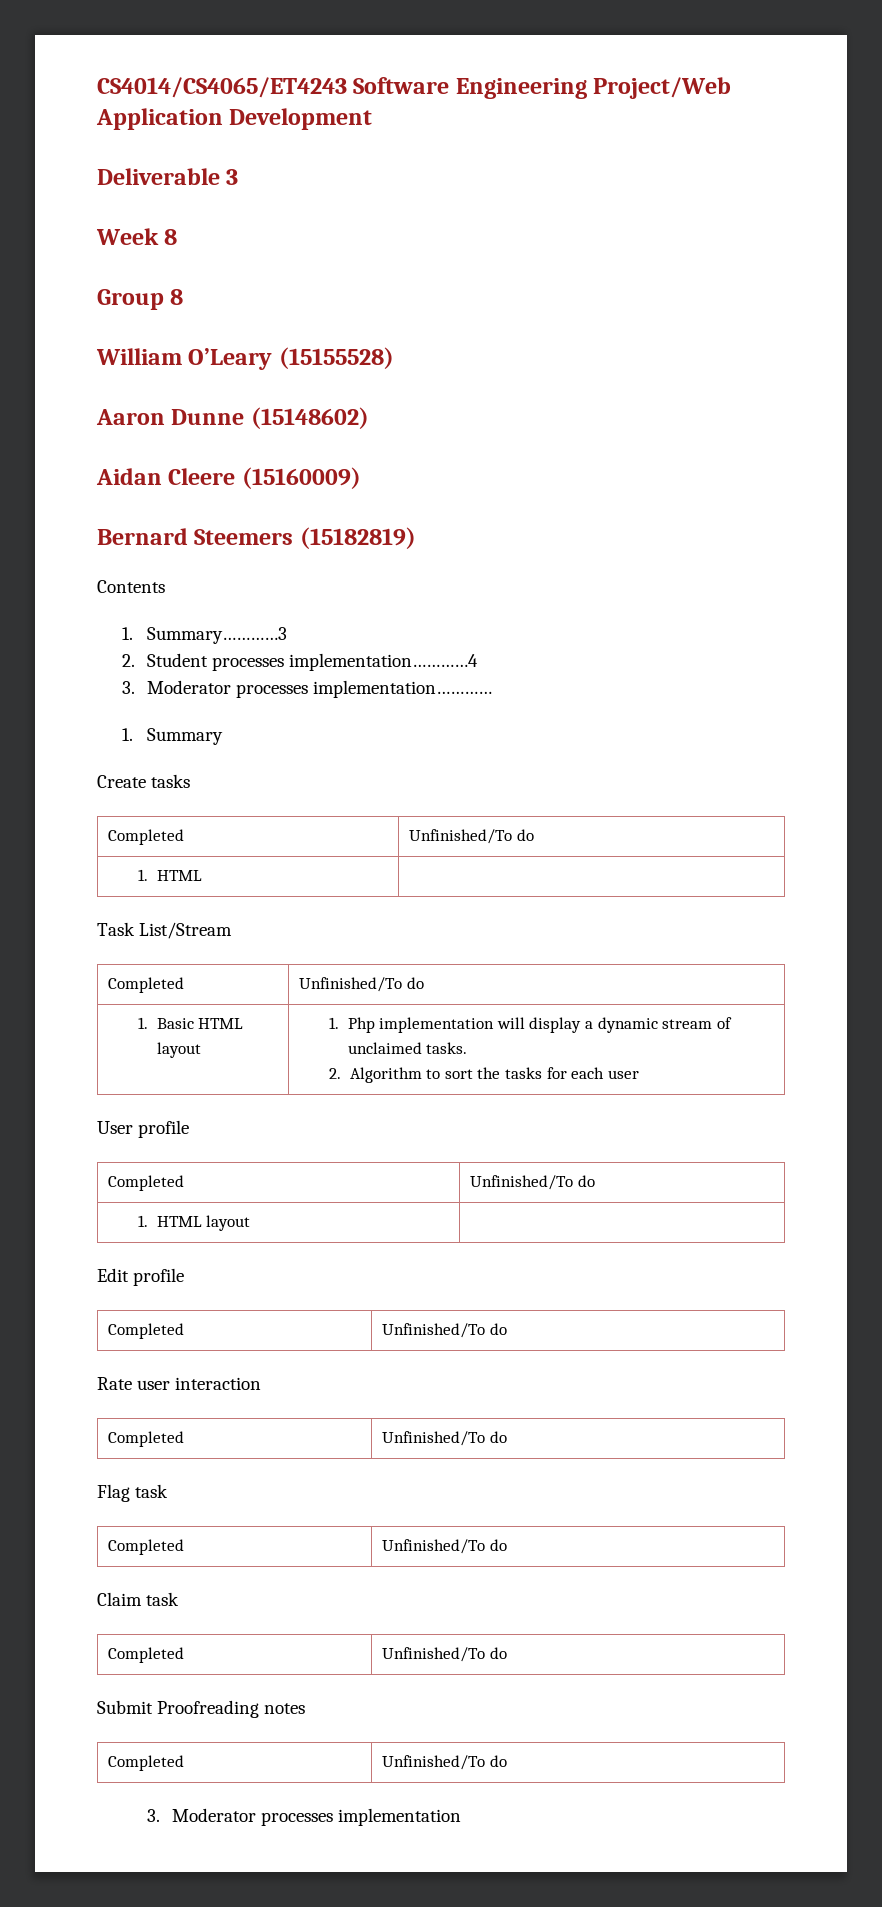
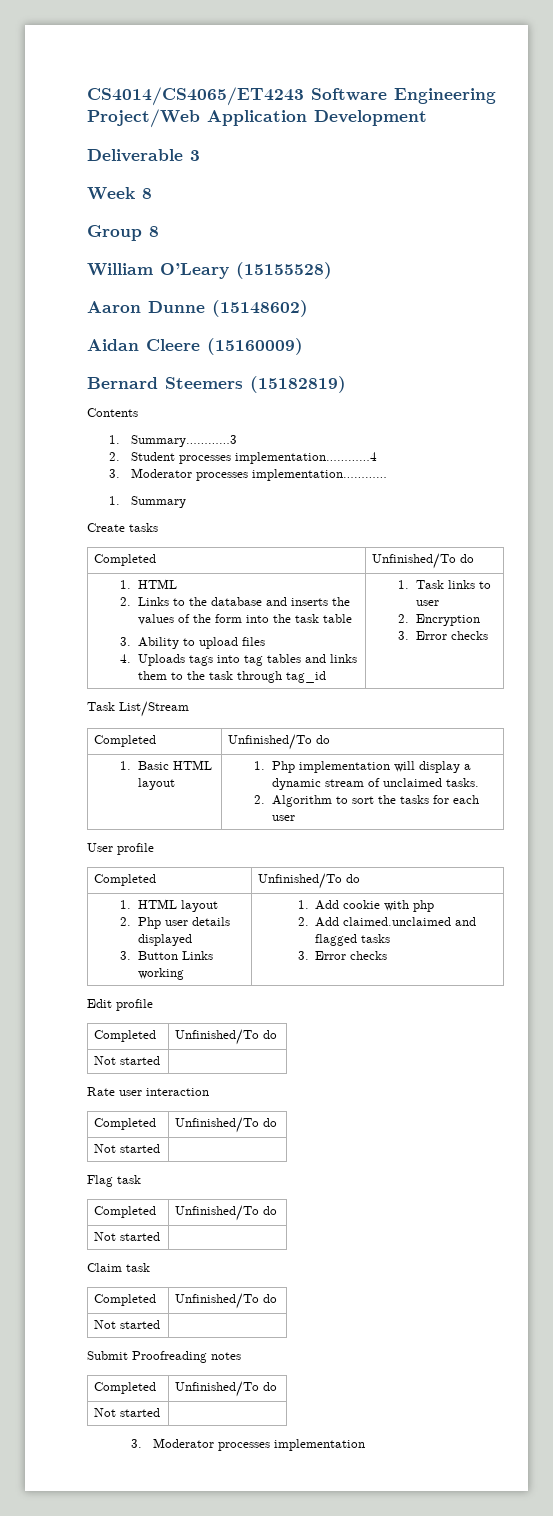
(202, 875) | -> [120,597,350,606] [137,614,352,625] [120,637,265,649] [120,654,357,666] [137,671,326,683] [398,580,491,589] [415,600,439,606] [398,614,480,626] [398,631,488,640] // 2. Links to the database and inserts the values of the form into the task table // 3. Ability to upload files // 4. Uploads tags into tag tables and links them to the task through tag_id | 1. Task links to user // 2. Encryption // 3. Error checks
(251, 1223) | -> [120,917,230,929] [137,934,192,946] [120,951,213,960] [137,968,184,980] [297,900,435,912] [297,917,477,927] [315,934,391,946] [297,951,388,960] // 2. Php user details displayed // 3. Button Links working | 1. Add cookie with php // 2. Add claimed.unclaimed and flagged tasks // 3. Error checks
(507, 1329) none -> [94,1056,161,1065] // Not started |
(507, 1437) none -> [94,1144,161,1153] // Not started |
(507, 1545) none -> [94,1232,161,1241] // Not started |
(507, 1653) none -> [94,1320,161,1329] // Not started |
(507, 1761) none -> [94,1408,161,1417] // Not started |

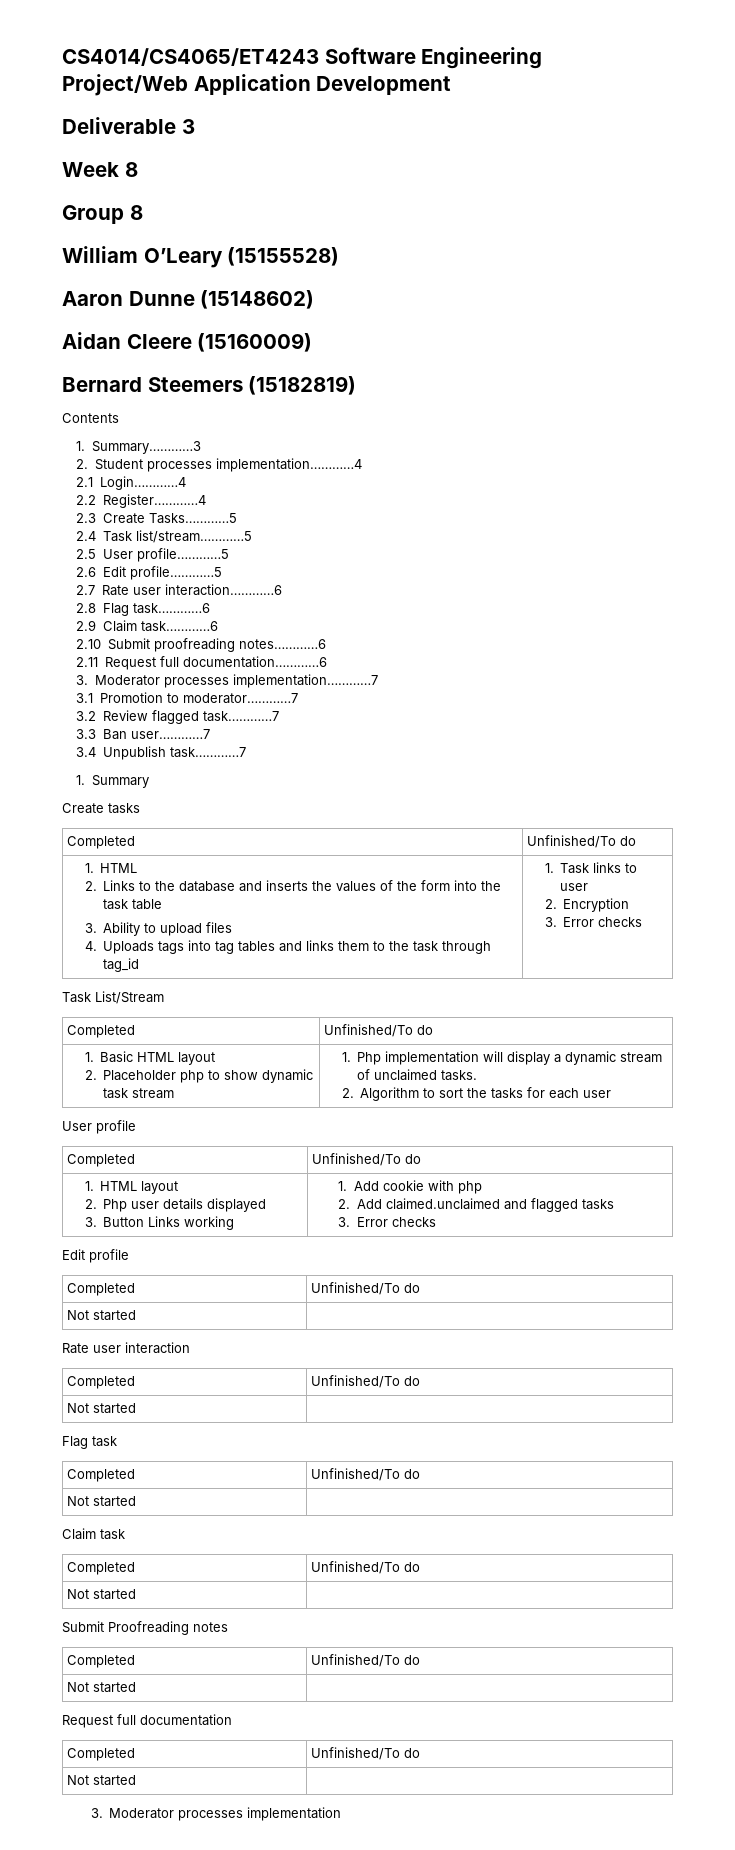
[108,468,387,481] 3. Moderator processes implementation………… -> [76,476,186,490] [76,494,206,508] [76,513,237,524] [76,530,252,543] [76,548,229,562] [76,566,222,580] [76,584,282,596] [76,603,210,616] [76,620,218,632] [76,638,326,652] [76,656,327,670] [76,674,378,688] [76,692,298,704] [76,710,279,724] [76,729,210,740] [76,746,246,760] 2.1 Login…………4 // 2.2 Register…………4 // 2.3 Create Tasks…………5 // 2.4 Task list/stream…………5 // 2.5 User profile…………5 // 2.6 Edit profile…………5 // 2.7 Rate user interaction…………6 // 2.8 Flag task…………6 // 2.9 Claim task…………6 // 2.10 Submit proofreading notes…………6 // 2.11 Request full documentation…………6 // 3. Moderator processes implementation…………7 // 3.1 Promotion to moderator…………7 // 3.2 Review flagged task…………7 // 3.3 Ban user…………7 // 3.4 Unpublish task…………7
(175, 784) none -> [84,1069,314,1083] [103,1088,175,1099] // 2. Placeholder php to show dynamic task stream
(161, 1412) none -> [62,1714,232,1728] [67,1748,136,1761] [311,1747,421,1760] [67,1775,137,1786] // Request full documentation // Completed | Unfinished/To do // Not started |

